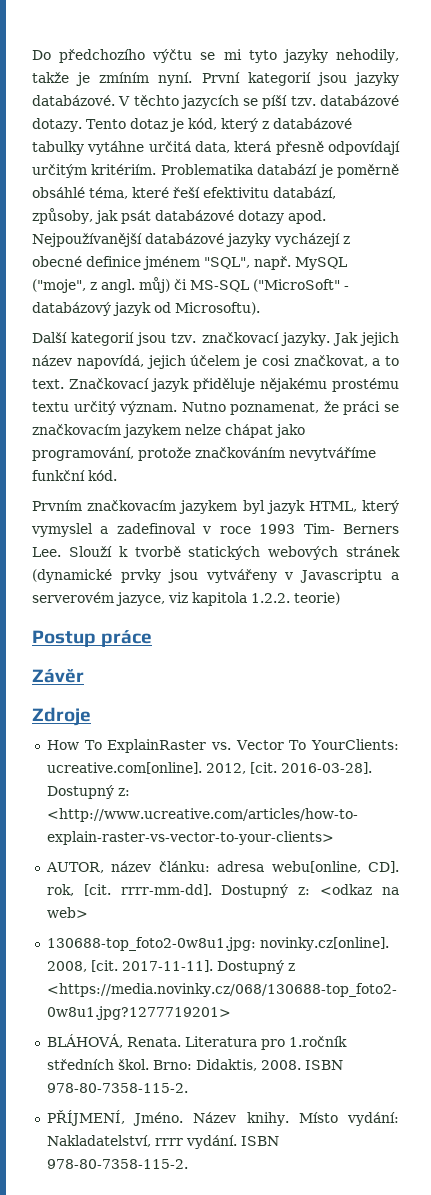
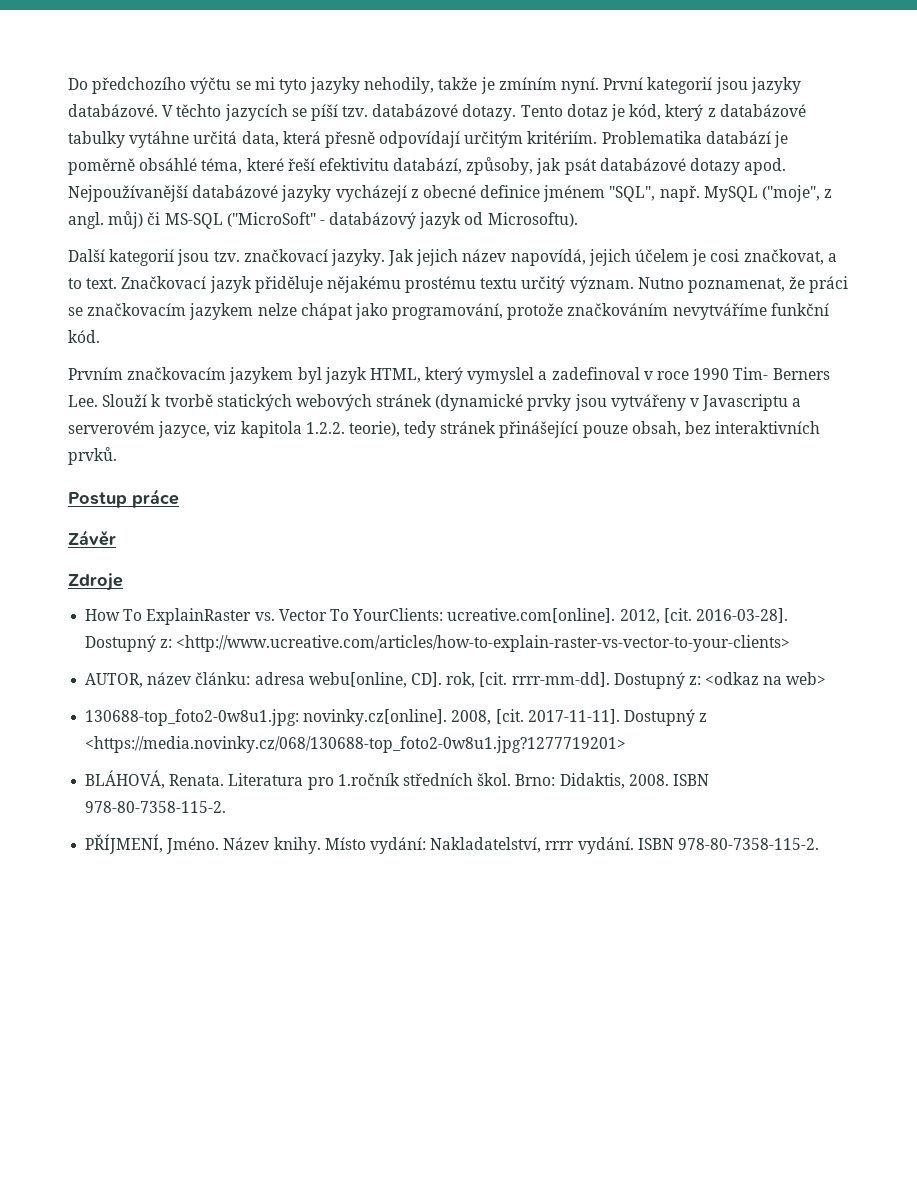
[259,524,296,534] 1993 -> [693,368,730,380] 1990
[294,592,340,605] teorie) -> [348,421,821,438] [68,447,117,465] teorie), tedy stránek přinášející pouze obsah, bez interaktivních prvků.

